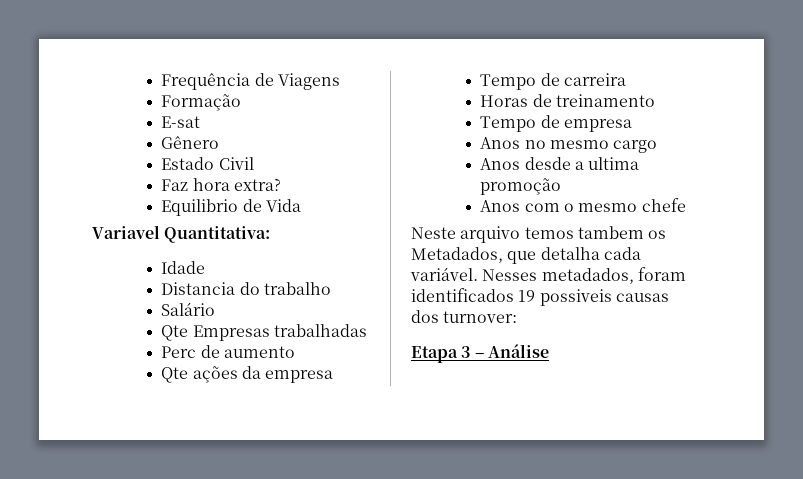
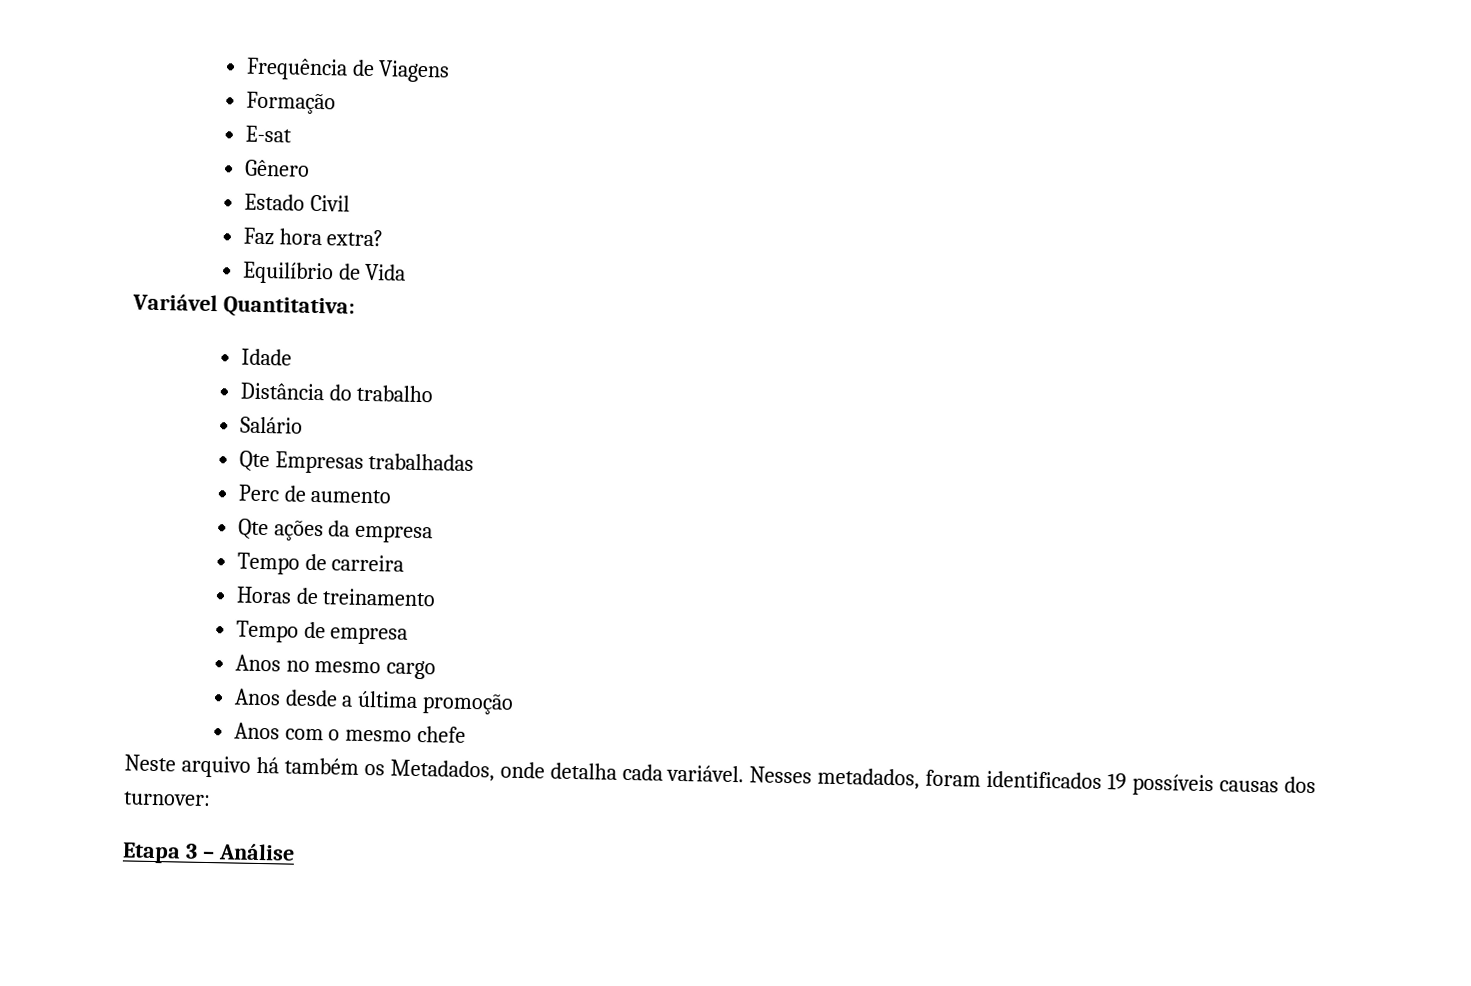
[161,199,239,216] Equilibrio -> [241,261,334,285] Equilíbrio
[92,225,160,239] Variavel -> [132,293,218,312] Variável
[161,282,236,295] Distancia -> [239,382,324,401] Distância
[588,157,640,170] ultima -> [357,690,419,708] última
[524,226,644,239] temos tambem -> [255,756,359,775] há também
[507,251,537,264] que -> [499,761,545,779] onde
[539,289,612,306] possiveis -> [1132,773,1215,797] possíveis

